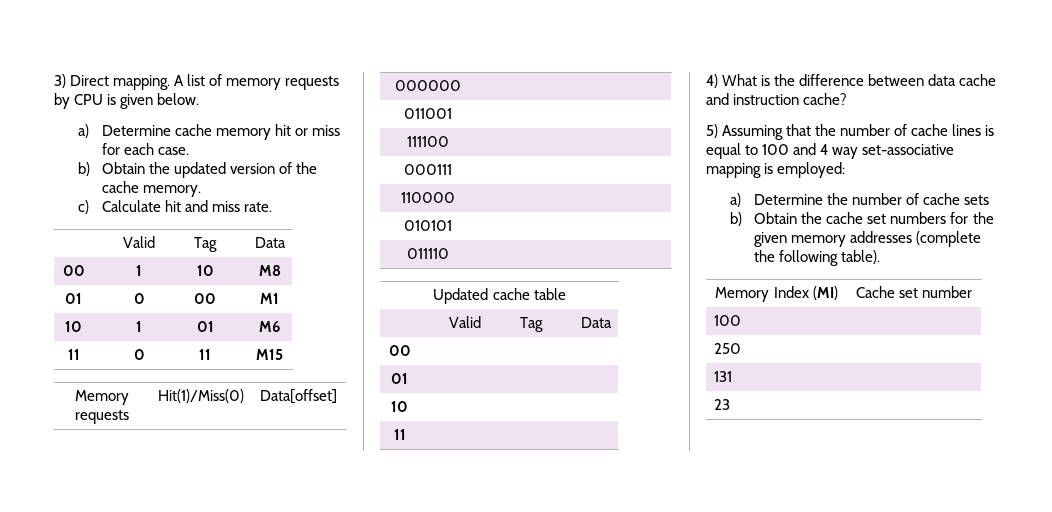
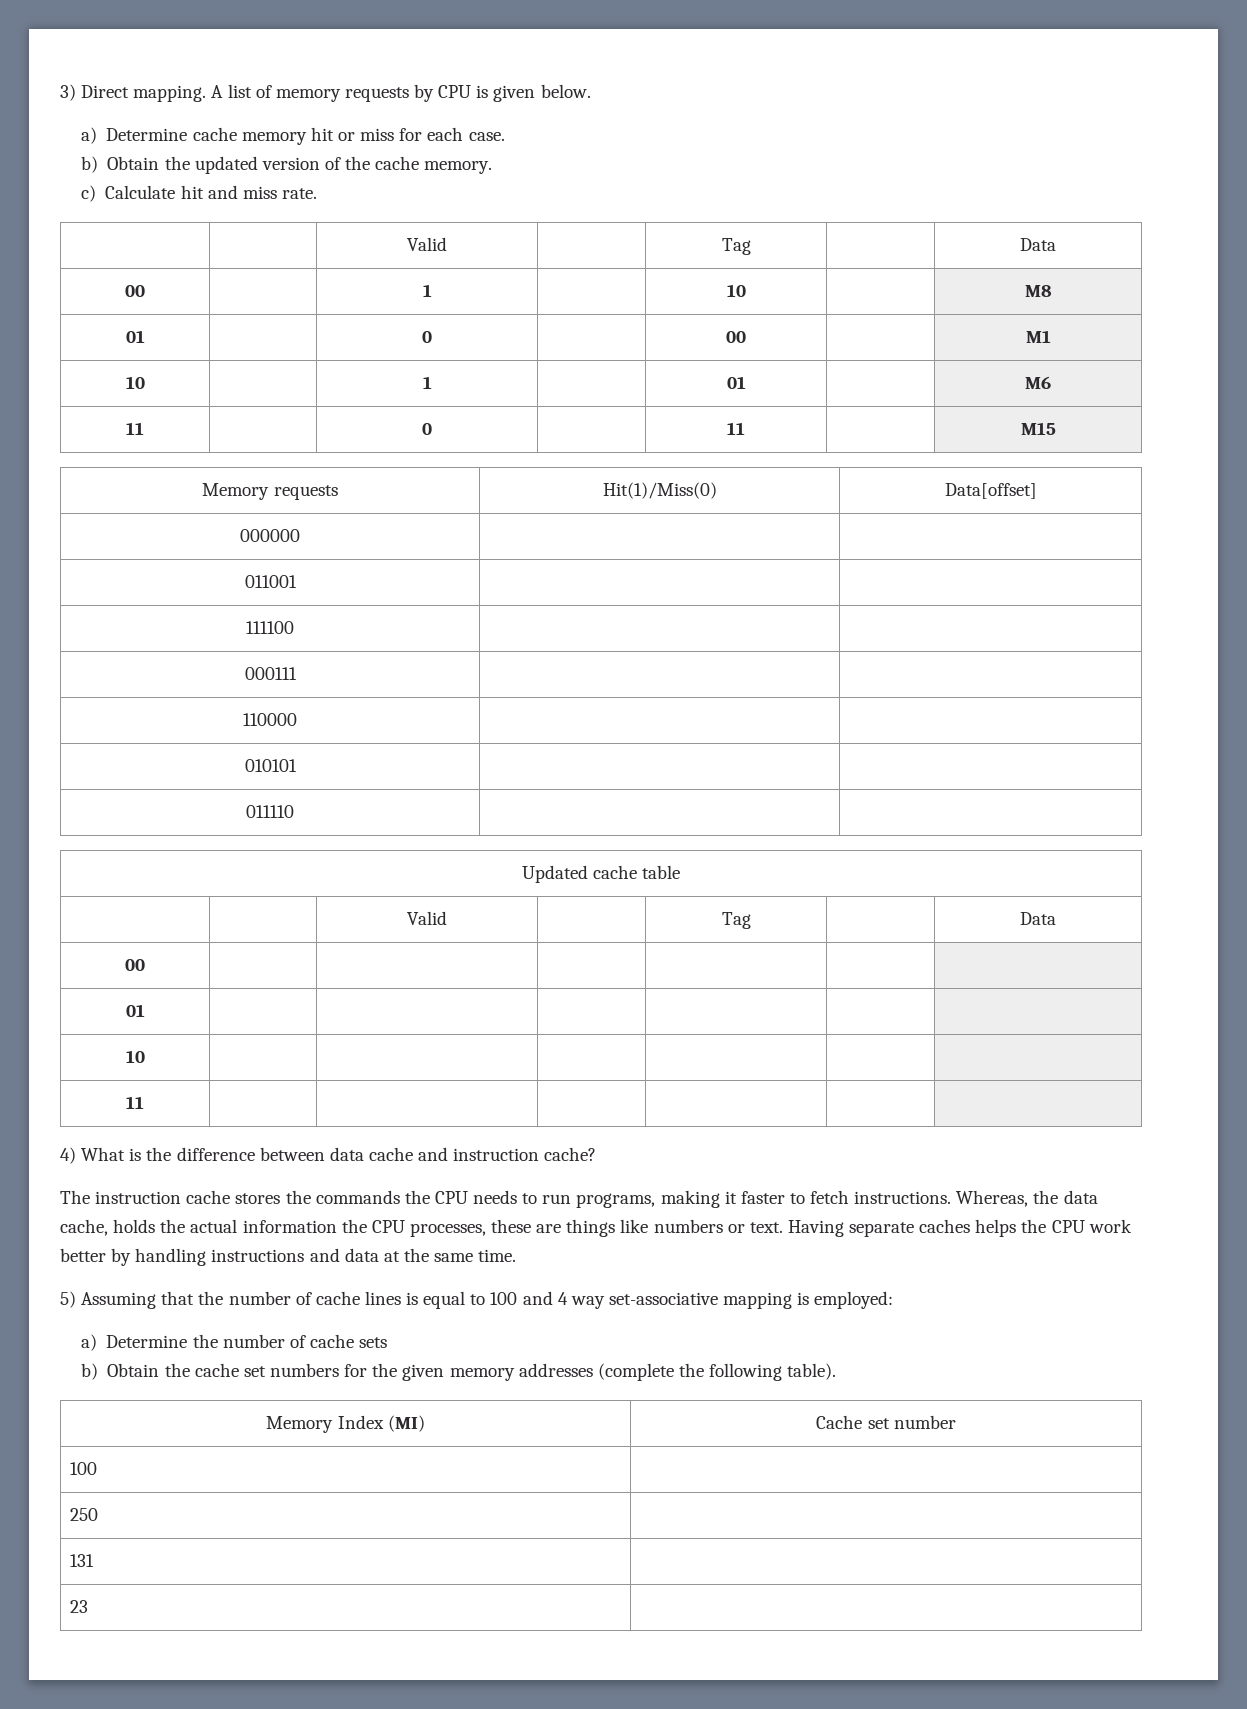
(848, 99) none -> [60,1190,1098,1208] [60,1219,1132,1237] [60,1248,517,1266] // The instruction cache stores the commands the CPU needs to run programs, making it faster to fetch instructions. Whereas, the data cache, holds the actual information the CPU processes, these are things like numbers or text. Having separate caches helps the CPU work better by handling instructions and data at the same time.

